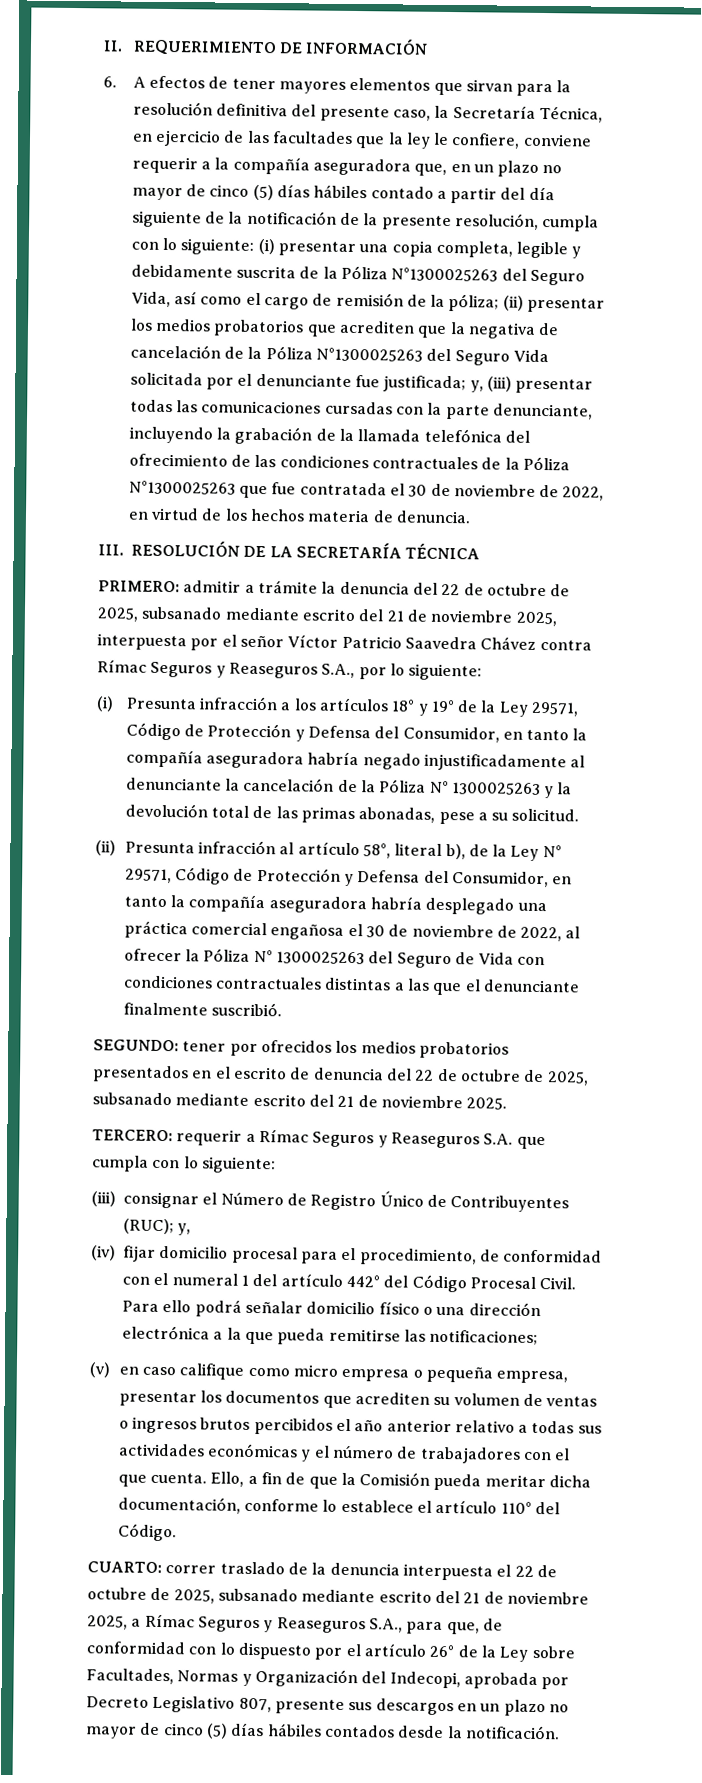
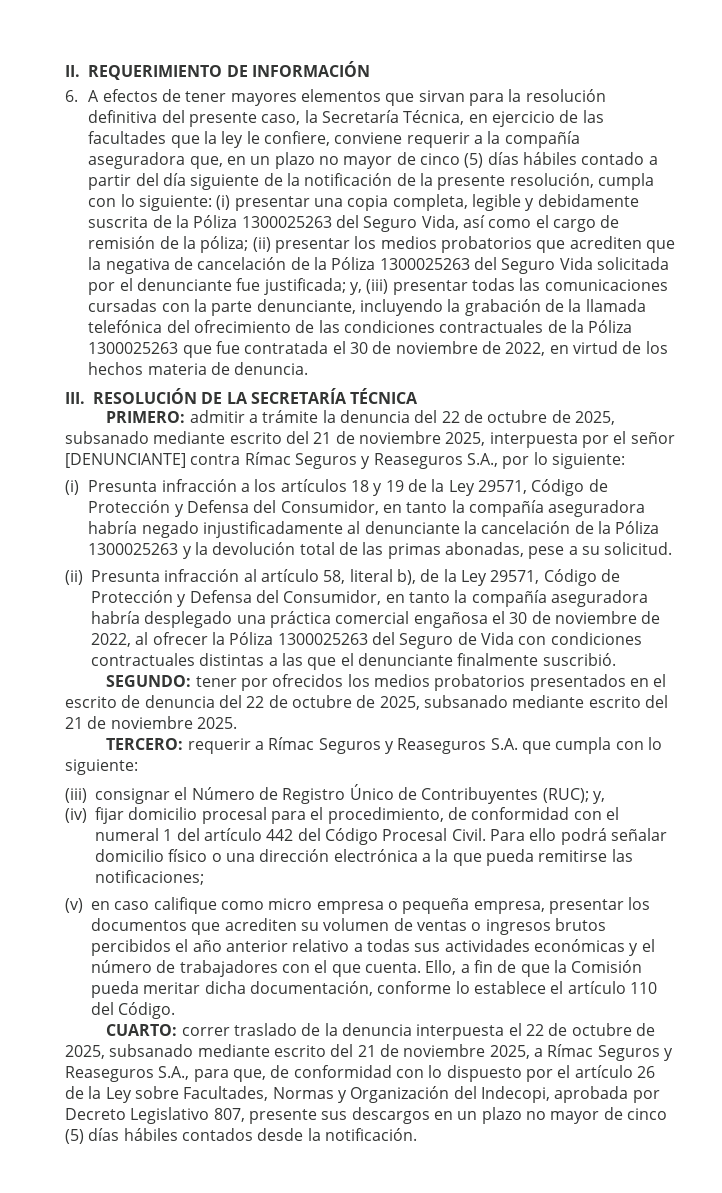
[391,267,499,282] N°1300025263 -> [241,216,332,228] 1300025263
[315,347,423,362] N°1300025263 -> [379,258,470,270] 1300025263
[128,480,236,495] N°1300025263 -> [88,342,179,354] 1300025263
[287,634,537,650] Víctor Patricio Saavedra Chávez -> [65,453,186,468] [DENUNCIANTE]
[391,699,455,716] 18° y 19° -> [351,480,404,496] 18 y 19
[429,780,449,794] N° -> (660, 527) none
[362,843,391,859] 58°, -> [323,570,346,584] 58,
[542,845,562,858] N° -> (487, 578) none
[253,949,273,963] N° -> (274, 638) none
[345,1274,380,1288] 442° -> [266,829,294,841] 442
[500,1501,532,1514] 110° -> [629,982,657,994] 110
[429,1644,455,1658] 26° -> [636,1066,655,1078] 26

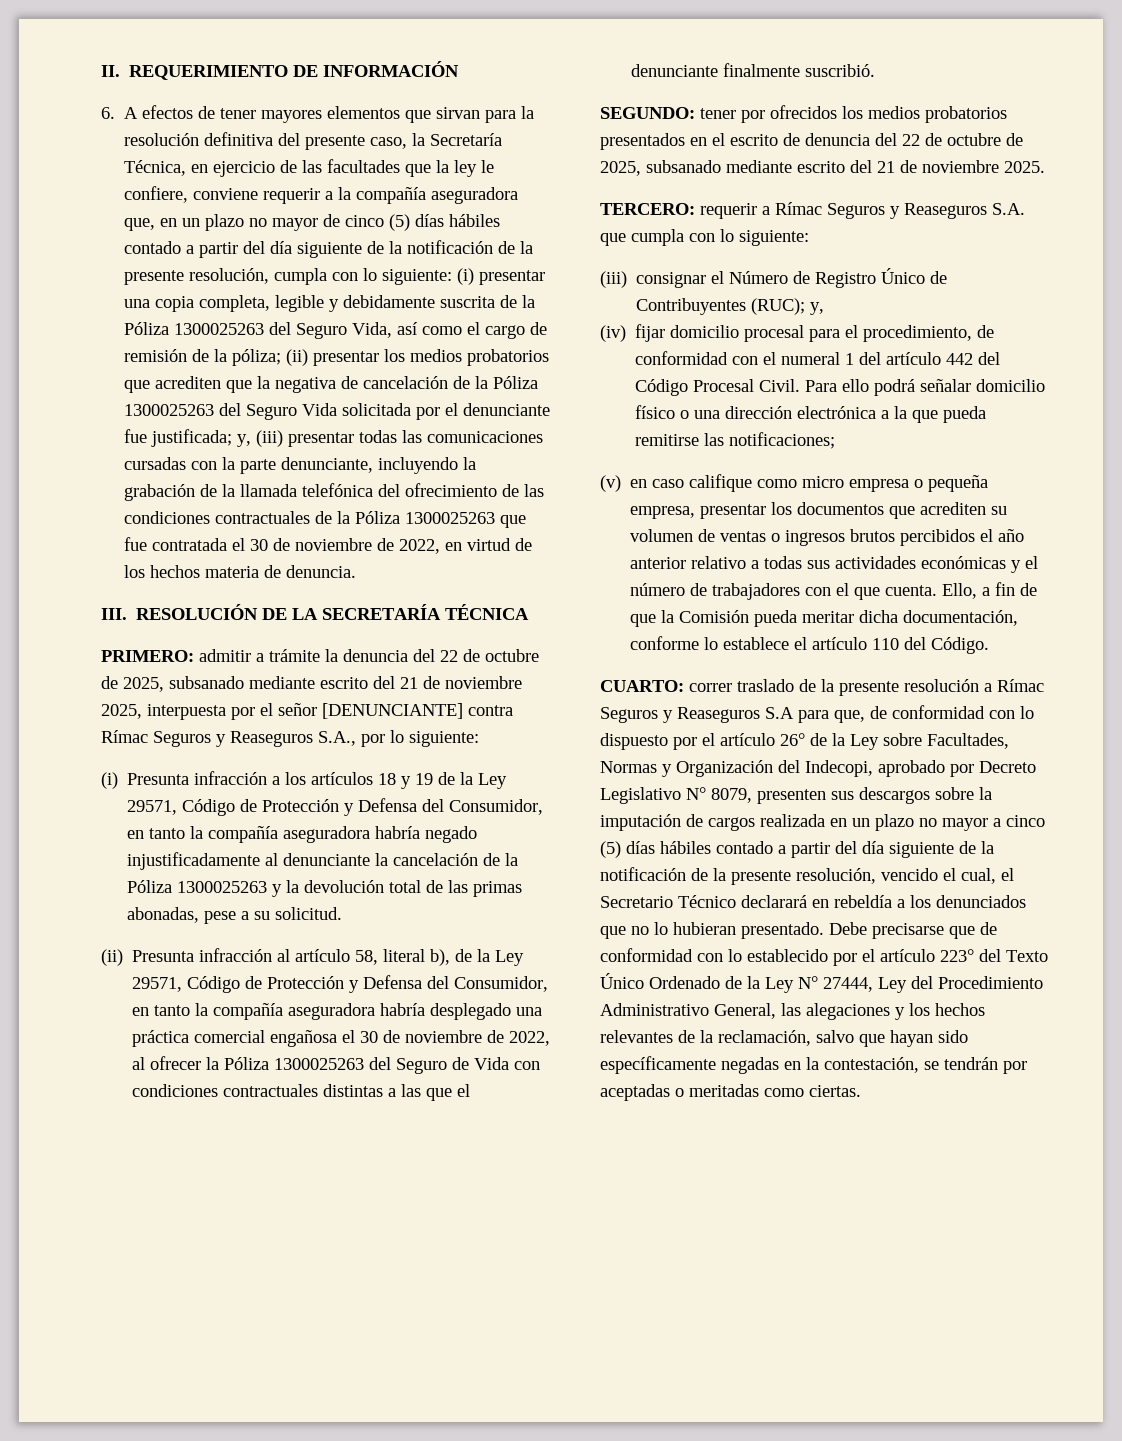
[342,1023,656,1040] [65,1044,673,1061] [65,1066,190,1082] denuncia interpuesta el 22 de octubre de 2025, subsanado mediante escrito del 21 de noviembre 2025, a Rímac Seguros y Reaseguros S.A., -> [839,679,1044,696] [600,707,794,723] presente resolución a Rímac Seguros y Reaseguros S.A
[636,1066,655,1078] 26 -> [780,733,805,746] 26°
[554,1086,629,1103] aprobada -> [878,760,945,777] aprobado
[213,1107,667,1124] [65,1128,417,1144] 807, presente sus descargos en un plazo no mayor de cinco (5) días hábiles contados desde la notificación. -> [686,787,992,804] [600,814,1045,831] [600,841,994,858] [600,867,1014,885] [600,895,1026,908] [600,922,997,939] [600,948,1048,966] [600,973,1043,993] [600,1003,985,1020] [600,1030,968,1047] [600,1056,1027,1074] [600,1084,861,1101] N° 8079, presenten sus descargos sobre la imputación de cargos realizada en un plazo no mayor a cinco (5) días hábiles contado a partir del día siguiente de la notificación de la presente resolución, vencido el cual, el Secretario Técnico declarará en rebeldía a los denunciados que no lo hubieran presentado. Debe precisarse que de conformidad con lo establecido por el artículo 223° del Texto Único Ordenado de la Ley N° 27444, Ley del Procedimiento Administrativo General, las alegaciones y los hechos relevantes de la reclamación, salvo que hayan sido específicamente negadas en la contestación, se tendrán por aceptadas o meritadas como ciertas.

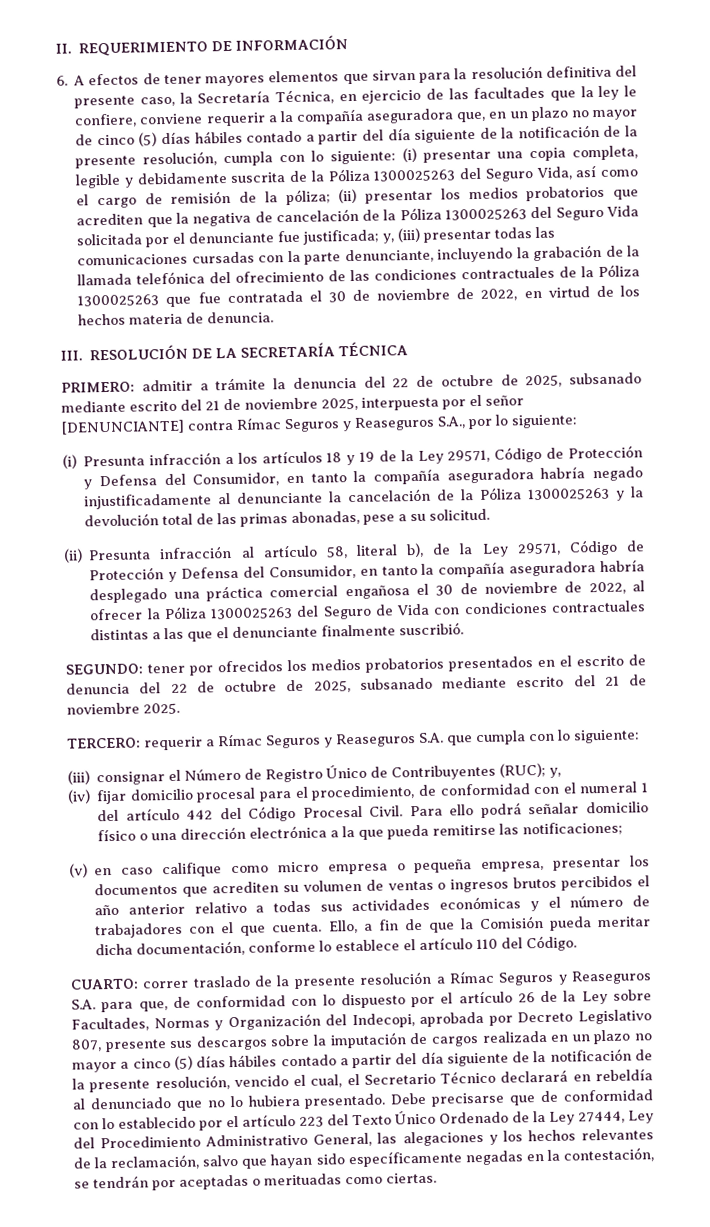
[765,707,794,719] S.A -> [71,999,96,1010] S.A.
[780,733,805,746] 26° -> [517,992,535,1003] 26
[878,760,945,777] aprobado -> [419,1011,485,1028] aprobada
[686,787,826,804] N° 8079, presenten -> [71,1039,167,1053] 807, presente
[897,895,1026,908] a los denunciados -> [72,1097,172,1110] al denunciado
[673,922,736,935] hubieran -> [247,1094,300,1107] hubiera
[940,949,974,962] 223° -> [299,1116,325,1127] 223
[798,976,818,989] N° -> (575, 1118) none
[689,1084,759,1097] meritadas -> [264,1173,342,1186] merituadas

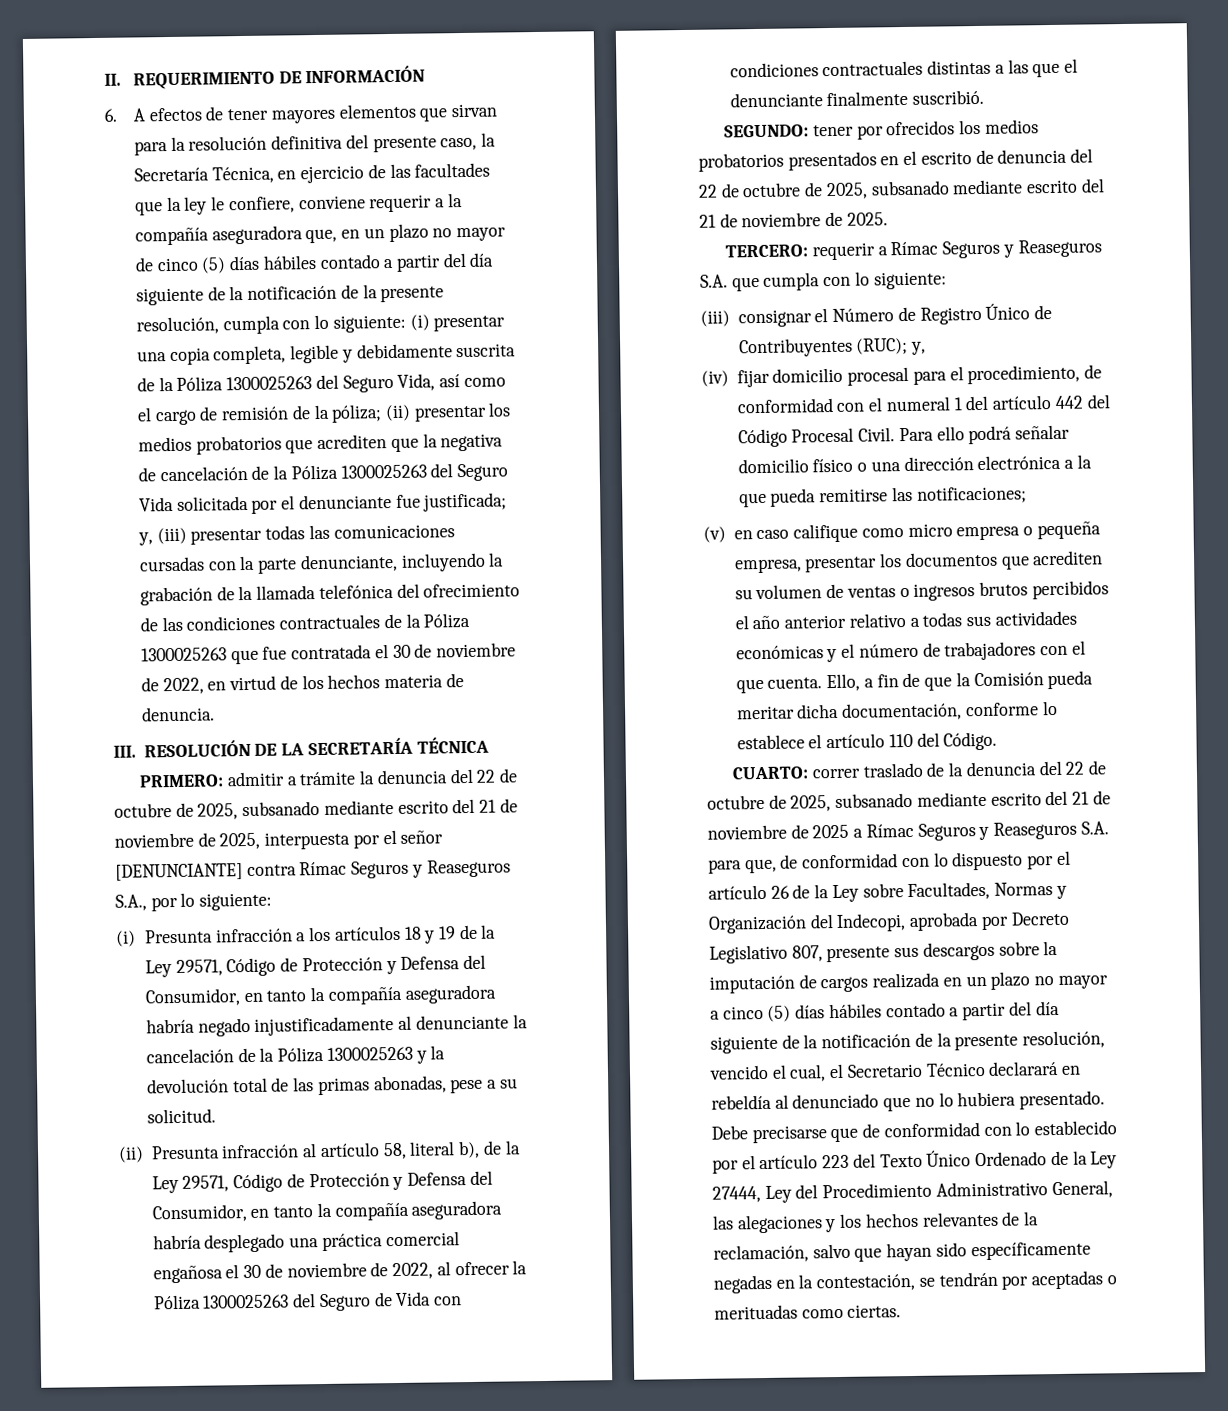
(318, 403) none -> [197,832,216,847] de
(140, 708) none -> [825,211,844,227] de
[293,971,433,990] presente resolución -> [965,760,1106,777] [707,790,1111,812] [707,824,850,840] denuncia del 22 de octubre de 2025, subsanado mediante escrito del 21 de noviembre de 2025

